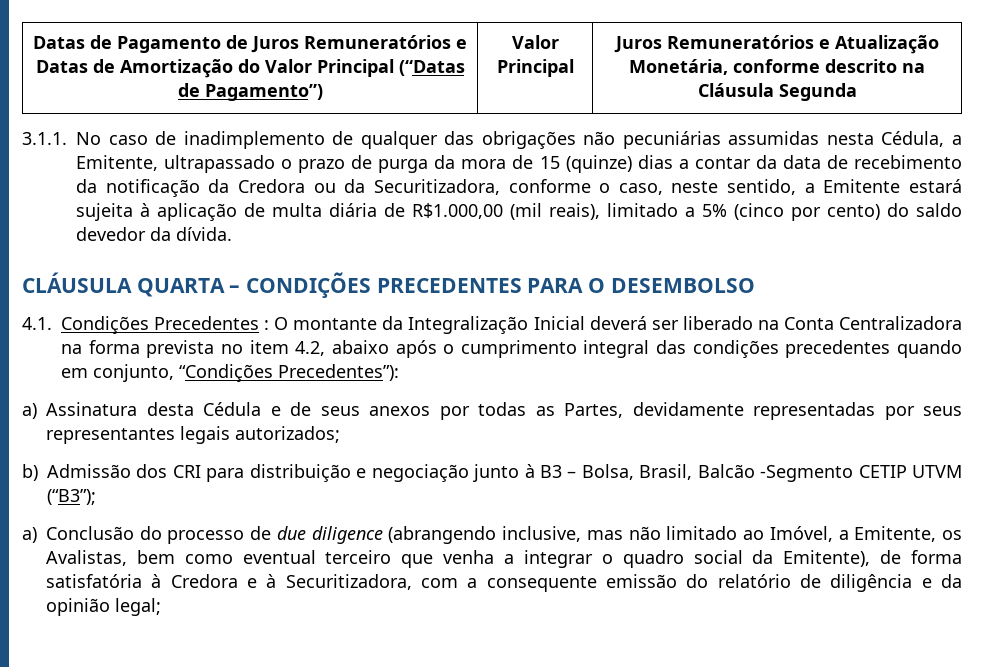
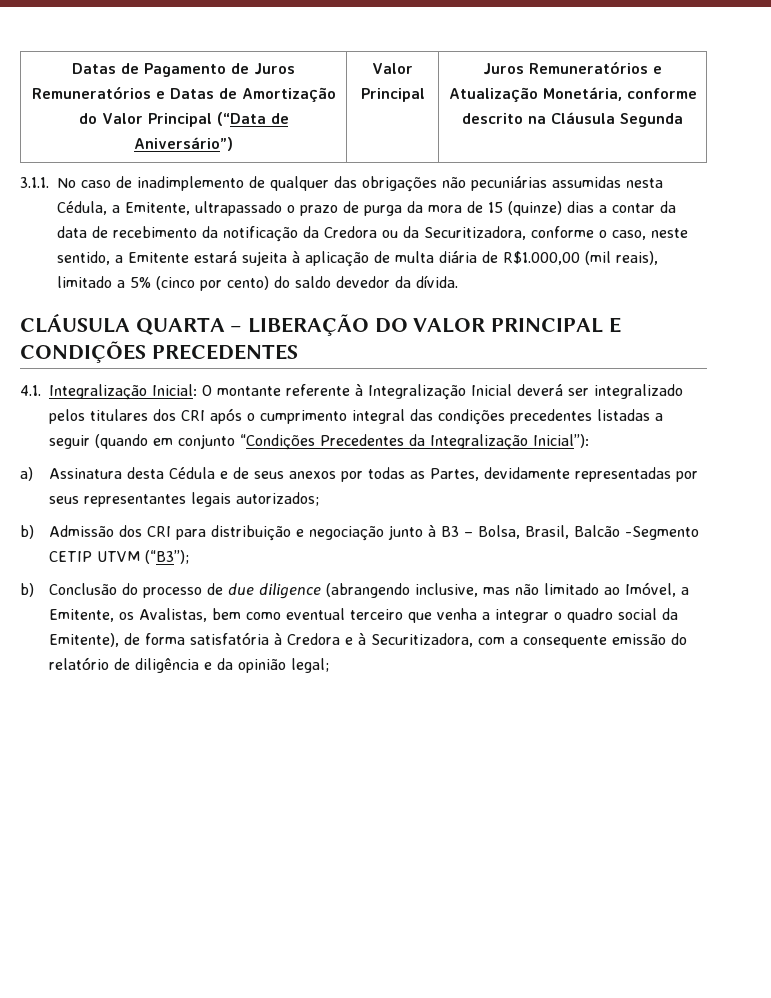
[398,60,465,76] [177,83,323,101] (“Datas de Pagamento”) -> [216,112,289,126] [134,137,233,151] (“Data de Aniversário”)
[246,272,755,298] [22,316,963,334] [61,340,389,358] CONDIÇÕES PRECEDENTES PARA O DESEMBOLSO // 4.1. Condições Precedentes : O montante da Integralização Inicial deverá ser liberado na Conta Centralizadora na forma prevista no item 4.2, abaixo -> [248,314,621,336] [20,341,298,363] [20,384,684,400] [49,409,206,424] LIBERAÇÃO DO VALOR PRINCIPAL E CONDIÇÕES PRECEDENTES // 4.1. Integralização Inicial: O montante referente à Integralização Inicial deverá ser integralizado pelos titulares dos CRI
[897,340,962,358] [61,364,399,382] quando em conjunto, “Condições Precedentes”): -> [597,409,664,421] [49,434,590,450] listadas a seguir (quando em conjunto “Condições Precedentes da Integralização Inicial”):
[22,527,37,543] a) -> [20,583,34,597] b)

